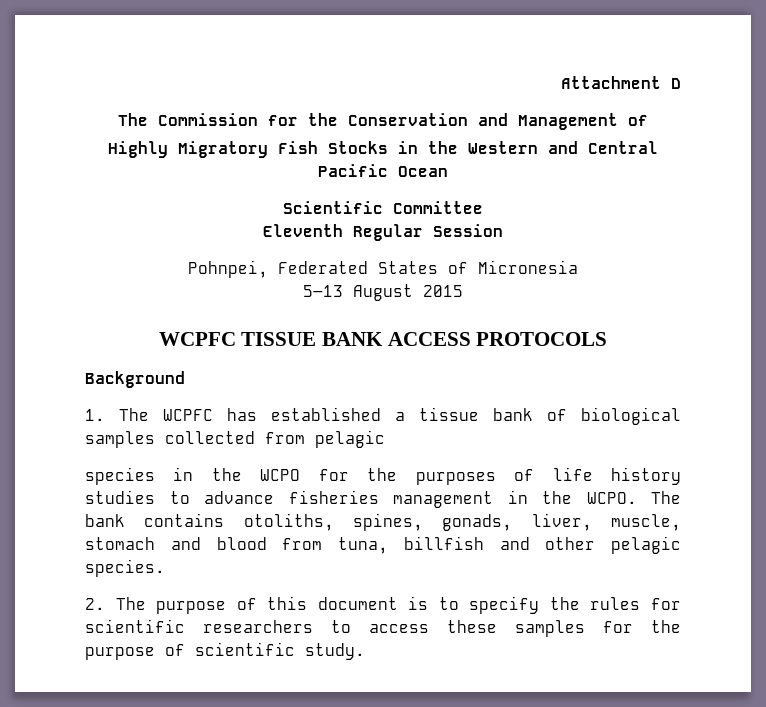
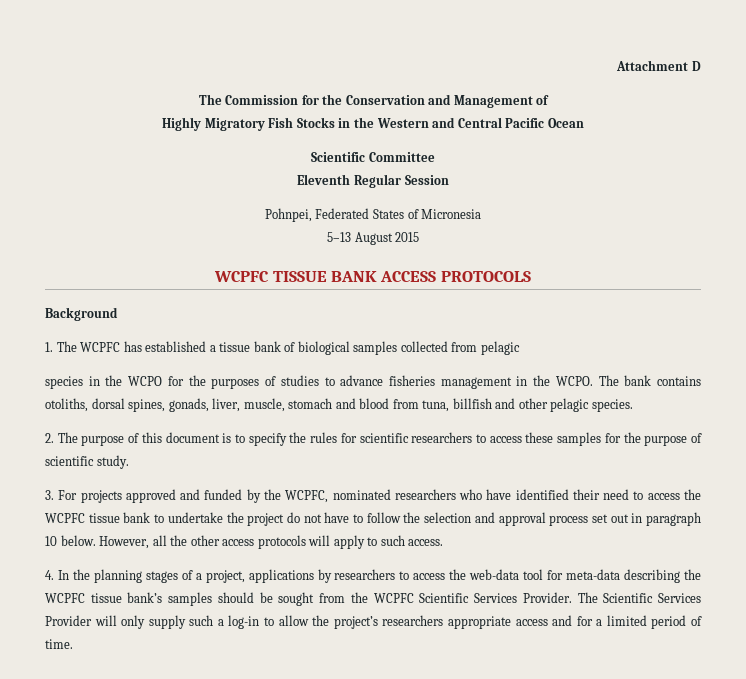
[552,467,681,485] life history -> (277, 381) none
(334, 522) none -> [91,398,125,409] dorsal
(365, 651) none -> [45,489,702,503] [45,512,701,526] [45,535,444,549] [45,569,701,583] [45,592,702,606] [45,615,702,629] [45,639,73,649] // 3. For projects approved and funded by the WCPFC, nominated researchers who have identified their need to access the WCPFC tissue bank to undertake the project do not have to follow the selection and approval process set out in paragraph 10 below. However, all the other access protocols will apply to such access. // 4. In the planning stages of a project, applications by researchers to access the web-data tool for meta-data describing the WCPFC tissue bank’s samples should be sought from the WCPFC Scientific Services Provider. The Scientific Services Provider will only supply such a log-in to allow the project’s researchers appropriate access and for a limited period of time.

